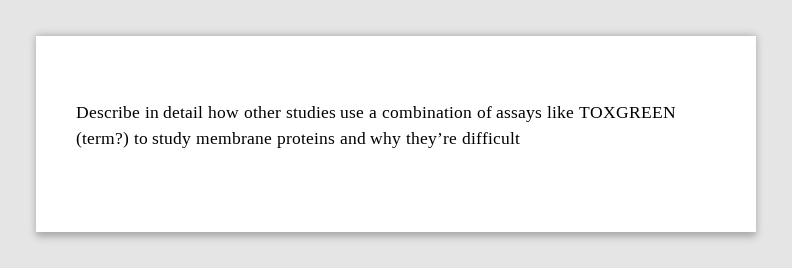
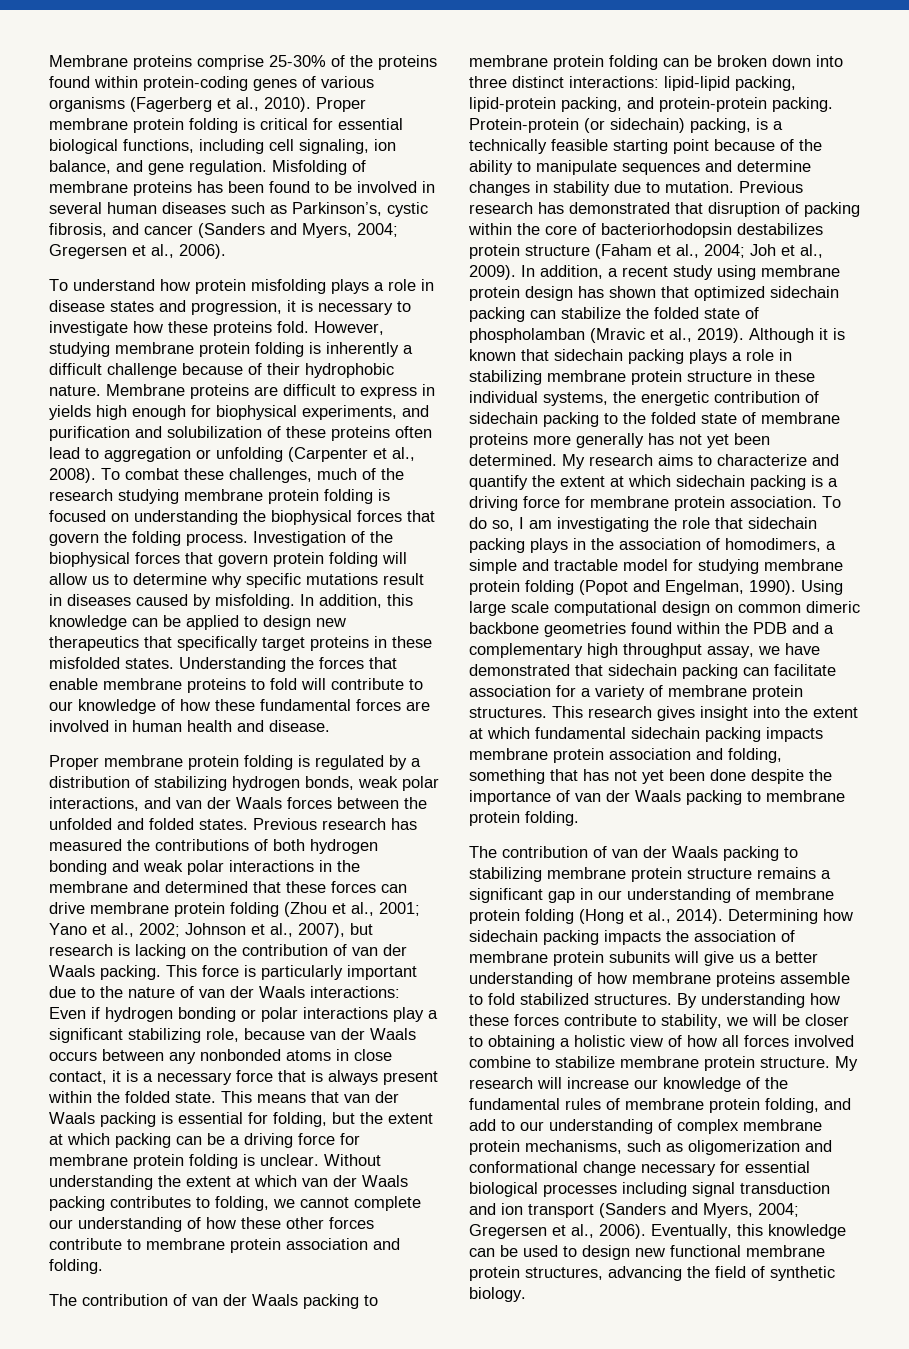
[76,106,676,122] [76,131,520,148] Describe in detail how other studies use a combination of assays like TOXGREEN (term?) to study membrane proteins and why they’re difficult -> [49,55,437,70] [49,76,374,91] [49,97,366,112] [49,118,403,133] [49,139,396,154] [49,160,366,175] [49,181,435,196] [49,202,428,217] [49,223,398,238] [49,244,226,259] [49,279,434,294] [49,300,411,315] [49,321,384,336] [49,342,413,357] [49,363,394,378] [49,384,435,399] [49,405,429,420] [49,426,432,441] [49,447,415,462] [49,468,404,483] [49,489,390,504] [49,510,435,525] [49,531,393,546] [49,552,407,567] [49,573,424,588] [49,594,413,609] [49,615,346,630] [49,636,432,651] [49,657,397,672] [49,678,423,693] [49,699,430,714] [49,720,330,732] [49,755,421,770] [49,776,439,791] [49,797,427,811] [49,818,417,830] [49,839,378,854] [49,860,360,875] [49,881,407,893] [49,902,420,917] [49,923,373,938] [49,944,407,959] [49,965,417,980] [49,986,400,998] [49,1007,438,1022] [49,1028,416,1043] [49,1049,392,1064] [49,1070,438,1085] [48,1091,399,1103] [49,1112,433,1127] [49,1133,360,1148] [49,1154,381,1169] [49,1175,408,1190] [49,1196,421,1211] [49,1217,374,1232] [49,1238,400,1253] [49,1259,103,1274] [49,1294,378,1309] [469,55,843,70] [469,76,796,91] [469,97,833,112] [469,118,783,133] [469,139,822,154] [469,160,811,175] [469,181,803,196] [469,202,860,217] [468,223,823,238] [469,244,823,259] [469,265,840,280] [469,286,839,301] [469,307,759,322] [469,328,845,343] [469,349,792,364] [469,370,815,385] [469,391,819,406] [469,412,840,427] [469,433,770,448] [469,454,839,469] [469,475,838,490] [469,496,841,511] [469,517,817,532] [469,538,836,553] [469,559,843,574] [469,580,843,595] [469,601,860,616] [469,622,834,637] [469,643,820,658] [469,664,836,679] [469,685,803,700] [469,706,858,721] [469,727,823,742] [469,748,782,763] [469,769,832,784] [469,790,845,805] [469,811,579,826] [469,846,798,861] [469,867,831,882] [469,888,834,903] [469,909,853,924] [469,930,795,945] [469,951,818,966] [469,972,850,987] [469,993,840,1008] [469,1014,849,1029] [469,1035,854,1050] [469,1056,858,1071] [469,1077,788,1092] [469,1098,851,1113] [469,1119,822,1134] [469,1140,832,1155] [469,1161,810,1176] [469,1182,830,1197] [469,1203,799,1218] [469,1224,846,1239] [469,1245,825,1260] [469,1266,835,1281] [469,1287,526,1302] Membrane proteins comprise 25-30% of the proteins found within protein-coding genes of various organisms (Fagerberg et al., 2010). Proper membrane protein folding is critical for essential biological functions, including cell signaling, ion balance, and gene regulation. Misfolding of membrane proteins has been found to be involved in several human diseases such as Parkinson’s, cystic fibrosis, and cancer (Sanders and Myers, 2004; Gregersen et al., 2006). // To understand how protein misfolding plays a role in disease states and progression, it is necessary to investigate how these proteins fold. However, studying membrane protein folding is inherently a difficult challenge because of their hydrophobic nature. Membrane proteins are difficult to express in yields high enough for biophysical experiments, and purification and solubilization of these proteins often lead to aggregation or unfolding (Carpenter et al., 2008). To combat these challenges, much of the research studying membrane protein folding is focused on understanding the biophysical forces that govern the folding process. Investigation of the biophysical forces that govern protein folding will allow us to determine why specific mutations result in diseases caused by misfolding. In addition, this knowledge can be applied to design new therapeutics that specifically target proteins in these misfolded states. Understanding the forces that enable membrane proteins to fold will contribute to our knowledge of how these fundamental forces are involved in human health and disease. // Proper membrane protein folding is regulated by a distribution of stabilizing hydrogen bonds, weak polar interactions, and van der Waals forces between the unfolded and folded states. Previous research has measured the contributions of both hydrogen bonding and weak polar interactions in the membrane and determined that these forces can drive membrane protein folding (Zhou et al., 2001; Yano et al., 2002; Johnson et al., 2007), but research is lacking on the contribution of van der Waals packing. This force is particularly important due to the nature of van der Waals interactions: Even if hydrogen bonding or polar interactions play a significant stabilizing role, because van der Waals occurs between any nonbonded atoms in close contact, it is a necessary force that is always present within the folded state. This means that van der Waals packing is essential for folding, but the extent at which packing can be a driving force for membrane protein folding is unclear. Without understanding the extent at which van der Waals packing contributes to folding, we cannot complete our understanding of how these other forces contribute to membrane protein association and folding. // The contribution of van der Waals packing to membrane protein folding can be broken down into three distinct interactions: lipid-lipid packing, lipid-protein packing, and protein-protein packing. Protein-protein (or sidechain) packing, is a technically feasible starting point because of the ability to manipulate sequences and determine changes in stability due to mutation. Previous research has demonstrated that disruption of packing within the core of bacteriorhodopsin destabilizes protein structure (Faham et al., 2004; Joh et al., 2009). In addition, a recent study using membrane protein design has shown that optimized sidechain packing can stabilize the folded state of phospholamban (Mravic et al., 2019). Although it is known that sidechain packing plays a role in stabilizing membrane protein structure in these individual systems, the energetic contribution of sidechain packing to the folded state of membrane proteins more generally has not yet been determined. My research aims to characterize and quantify the extent at which sidechain packing is a driving force for membrane protein association. To do so, I am investigating the role that sidechain packing plays in the association of homodimers, a simple and tractable model for studying membrane protein folding (Popot and Engelman, 1990). Using large scale computational design on common dimeric backbone geometries found within the PDB and a complementary high throughput assay, we have demonstrated that sidechain packing can facilitate association for a variety of membrane protein structures. This research gives insight into the extent at which fundamental sidechain packing impacts membrane protein association and folding, something that has not yet been done despite the importance of van der Waals packing to membrane protein folding. // The contribution of van der Waals packing to stabilizing membrane protein structure remains a significant gap in our understanding of membrane protein folding (Hong et al., 2014). Determining how sidechain packing impacts the association of membrane protein subunits will give us a better understanding of how membrane proteins assemble to fold stabilized structures. By understanding how these forces contribute to stability, we will be closer to obtaining a holistic view of how all forces involved combine to stabilize membrane protein structure. My research will increase our knowledge of the fundamental rules of membrane protein folding, and add to our understanding of complex membrane protein mechanisms, such as oligomerization and conformational change necessary for essential biological processes including signal transduction and ion transport (Sanders and Myers, 2004; Gregersen et al., 2006). Eventually, this knowledge can be used to design new functional membrane protein structures, advancing the field of synthetic biology.

